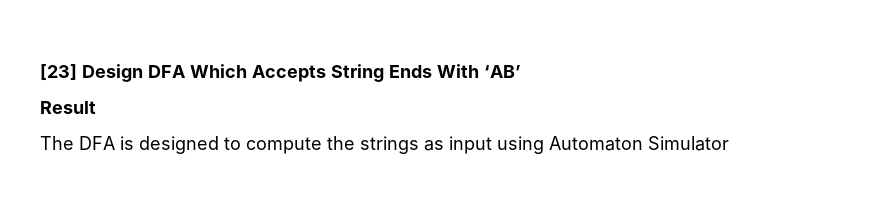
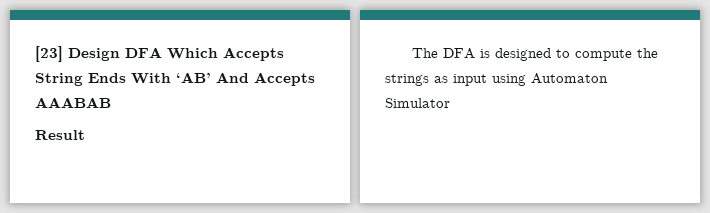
(521, 71) none -> [216,72,315,86] [35,97,111,108] And Accepts AAABAB

